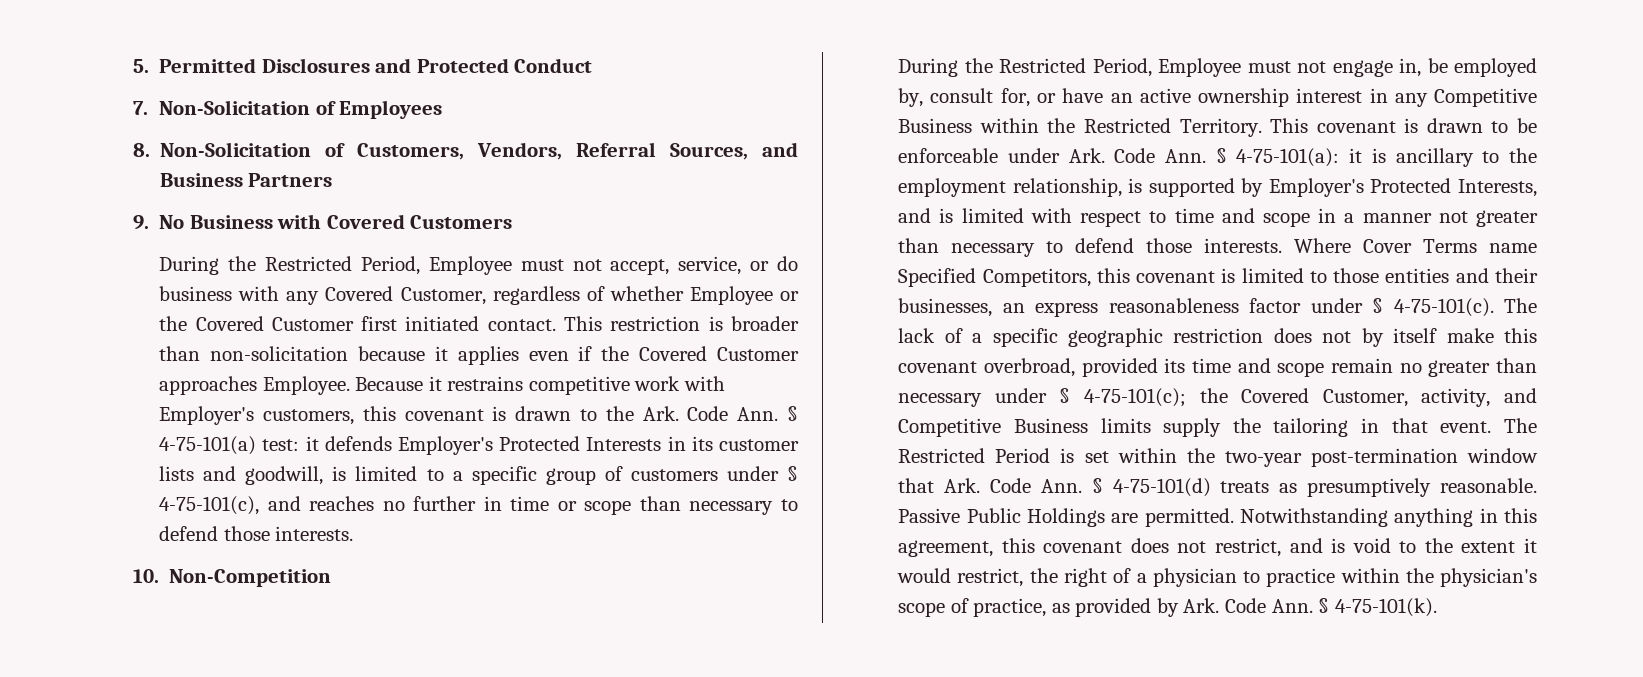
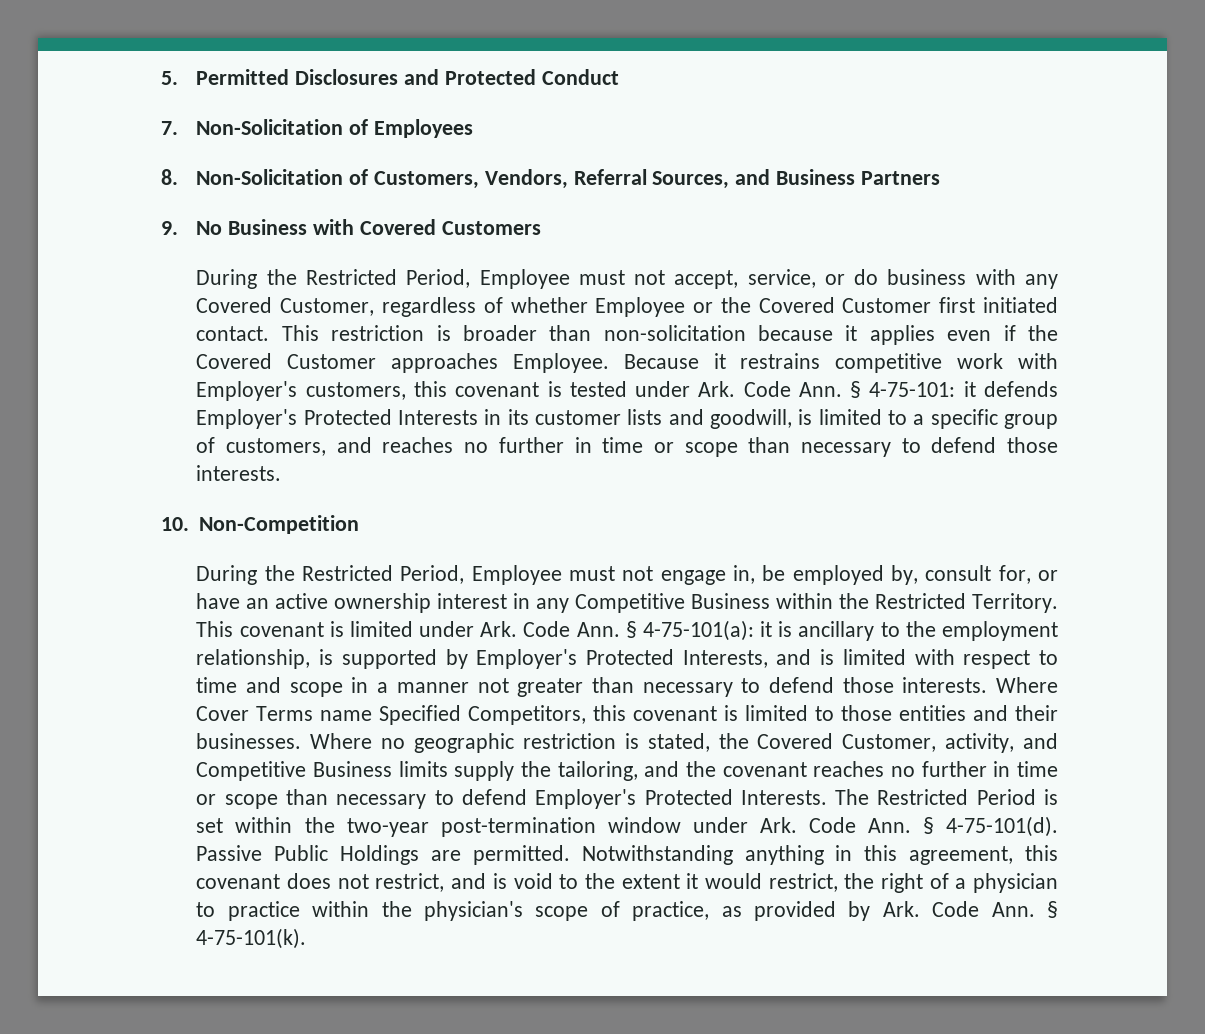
[515,406,798,421] [159,436,300,455] drawn to the Ark. Code Ann. § 4-75-101(a) test: -> [569,381,956,398] tested under Ark. Code Ann. § 4-75-101:
[630,466,799,481] [159,496,260,515] customers under § 4-75-101(c), -> [226,438,327,456] customers,
[1426,118,1537,133] [898,148,999,163] drawn to be enforceable -> [349,621,413,637] limited
[898,298,1537,317] [898,328,1537,347] [898,358,1537,377] [898,388,1187,407] businesses, an express reasonableness factor under § 4-75-101(c). The lack of a specific geographic restriction does not by itself make this covenant overbroad, provided its time and scope remain no greater than necessary under § 4-75-101(c); -> [196,733,710,753] businesses. Where no geographic restriction is stated,
[1273,418,1492,437] tailoring in that event. -> [557,761,1058,781] [196,789,827,809] tailoring, and the covenant reaches no further in time or scope than necessary to defend Employer's Protected Interests.
[898,478,1537,497] that Ark. Code Ann. § 4-75-101(d) treats as presumptively reasonable. -> [692,816,1058,837] under Ark. Code Ann. § 4-75-101(d).

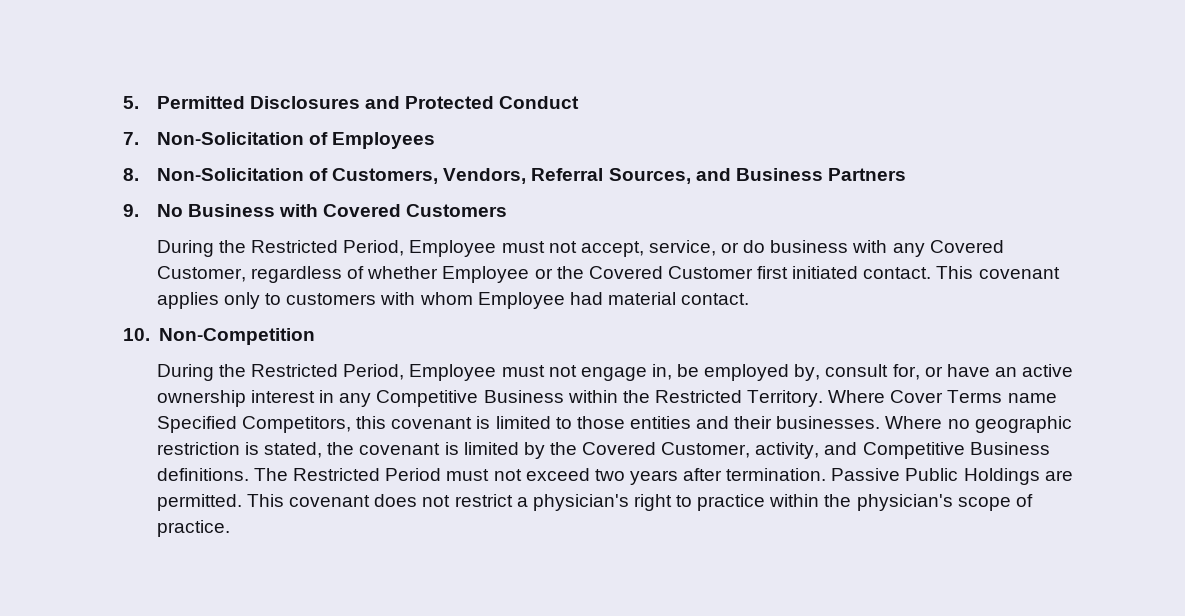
[331,325,1058,345] [196,353,1058,373] [196,381,1059,401] [196,409,1058,429] [196,437,1058,457] [196,465,282,481] restriction is broader than non-solicitation because it applies even if the Covered Customer approaches Employee. Because it restrains competitive work with Employer's customers, this covenant is tested under Ark. Code Ann. § 4-75-101: it defends Employer's Protected Interests in its customer lists and goodwill, is limited to a specific group of customers, and reaches no further in time or scope than necessary to defend those interests. -> [978,267,1060,279] [156,292,750,309] covenant applies only to customers with whom Employee had material contact.
[196,620,1058,641] [196,649,1058,669] [196,677,988,697] This covenant is limited under Ark. Code Ann. § 4-75-101(a): it is ancillary to the employment relationship, is supported by Employer's Protected Interests, and is limited with respect to time and scope in a manner not greater than necessary to defend those interests. -> (824, 398) none
(749, 741) none -> [359,442,577,459] covenant is limited by the
[398,761,1058,781] [196,789,1058,809] [196,816,1058,837] limits supply the tailoring, and the covenant reaches no further in time or scope than necessary to defend Employer's Protected Interests. The Restricted Period is set within the two-year post-termination window under Ark. Code Ann. § 4-75-101(d). -> [156,468,827,485] definitions. The Restricted Period must not exceed two years after termination.
[581,845,1058,865] [196,873,1059,893] Notwithstanding anything in this agreement, this covenant does not restrict, and is void to the extent it would restrict, the right of a physician -> [246,494,672,511] This covenant does not restrict a physician's right
[632,901,1058,921] [196,928,307,949] practice, as provided by Ark. Code Ann. § 4-75-101(k). -> [156,520,230,537] practice.

